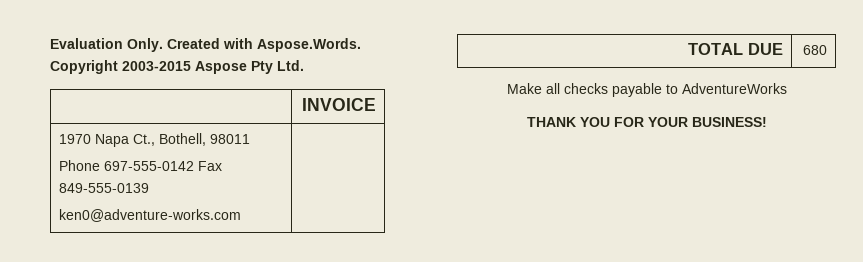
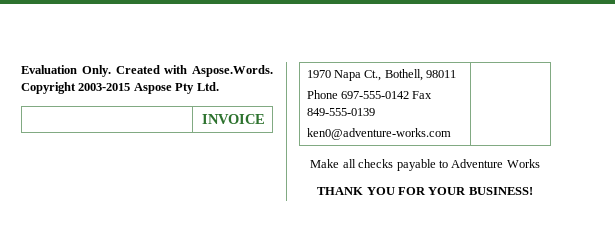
[687,43,783,55] [802,45,827,55] // TOTAL DUE | 680 -> (451, 134) none
[681,83,787,94] AdventureWorks -> [451,159,540,168] Adventure Works

